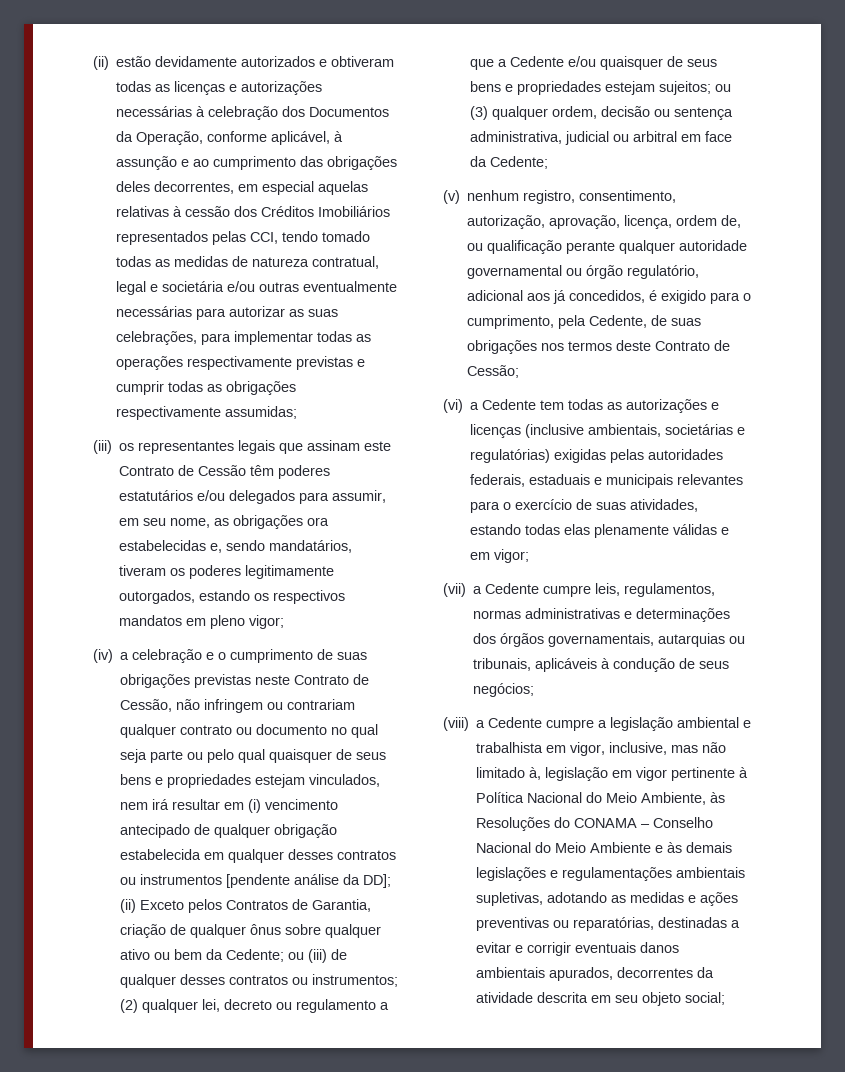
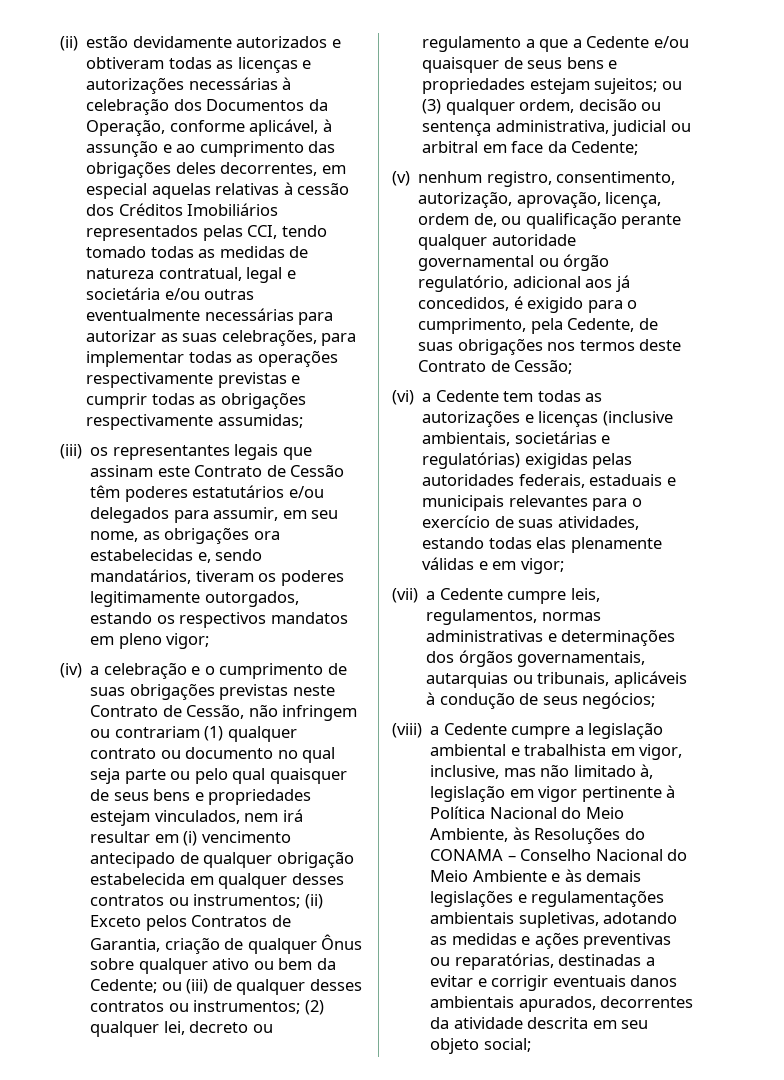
(356, 704) none -> [204,726,224,741] (1)
[140,874,392,888] instrumentos [pendente análise da DD]; -> [193,894,301,908] instrumentos;
[250,924,282,935] ônus -> [321,934,363,950] Ônus

